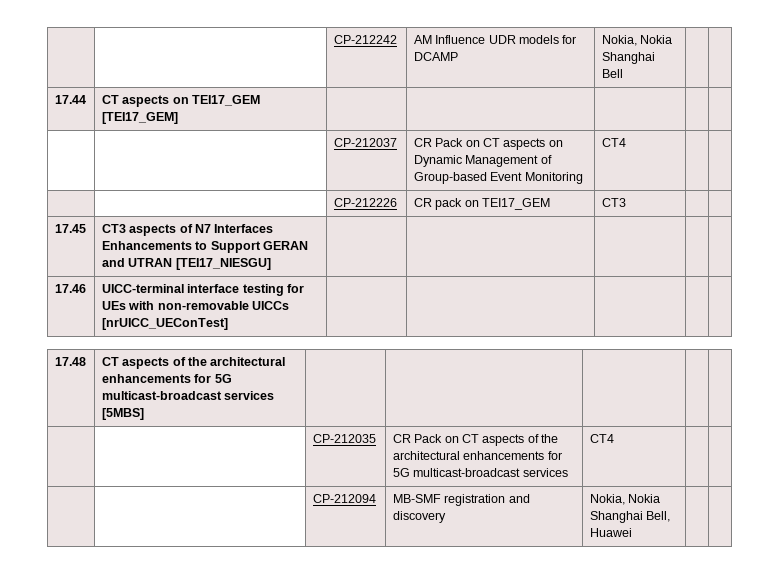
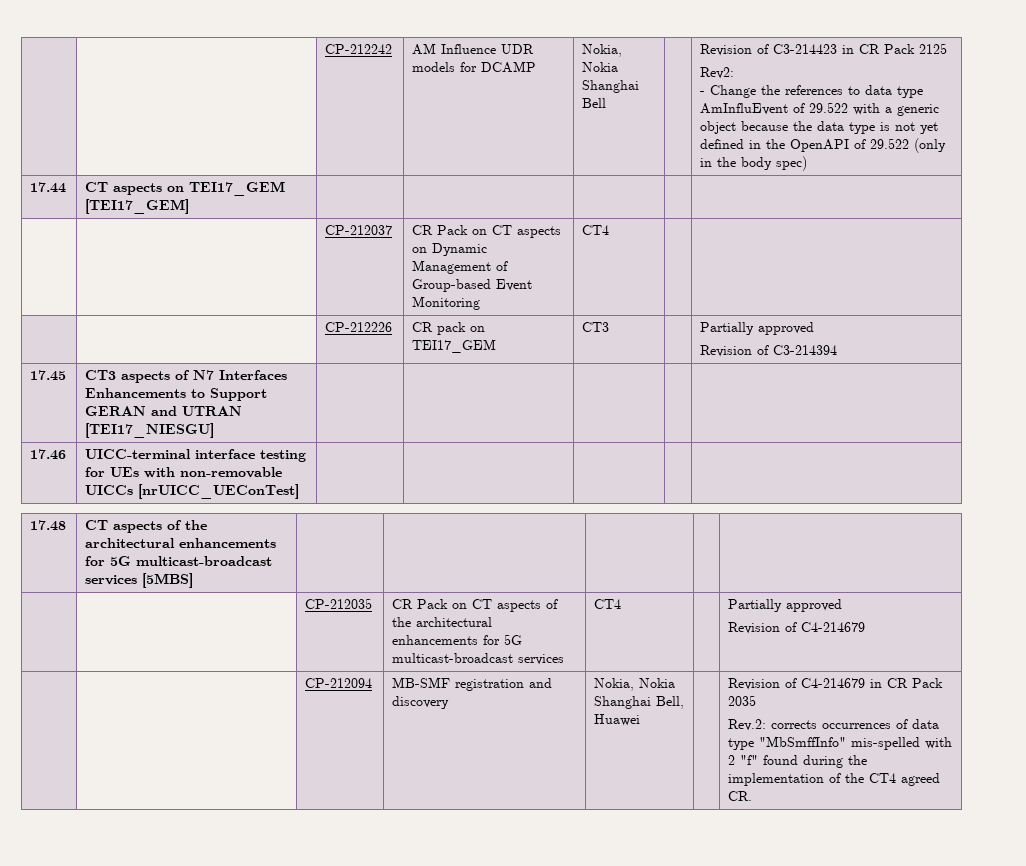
(623, 73) none -> [700,43,948,56] [700,67,735,79] [700,85,924,98] [700,102,940,116] [700,121,939,134] [700,138,947,153] [700,156,808,171] Revision of C3-214423 in CR Pack 2125 // Rev2: // - Change the references to data type AmInfluEvent of 29.522 with a generic object because the data type is not yet defined in the OpenAPI of 29.522 (only in the body spec)
(626, 202) none -> [700,322,815,335] [700,345,838,357] Partially approved // Revision of C3-214394
(614, 438) none -> [728,599,843,612] [728,622,866,634] Partially approved // Revision of C4-214679
(632, 532) none -> [728,678,944,690] [728,695,757,706] [728,719,940,731] [728,736,953,750] [728,755,868,768] [728,773,941,786] [728,791,753,801] Revision of C4-214679 in CR Pack 2035 // Rev.2: corrects occurrences of data type "MbSmffInfo" mis-spelled with 2 "f" found during the implementation of the CT4 agreed CR.

